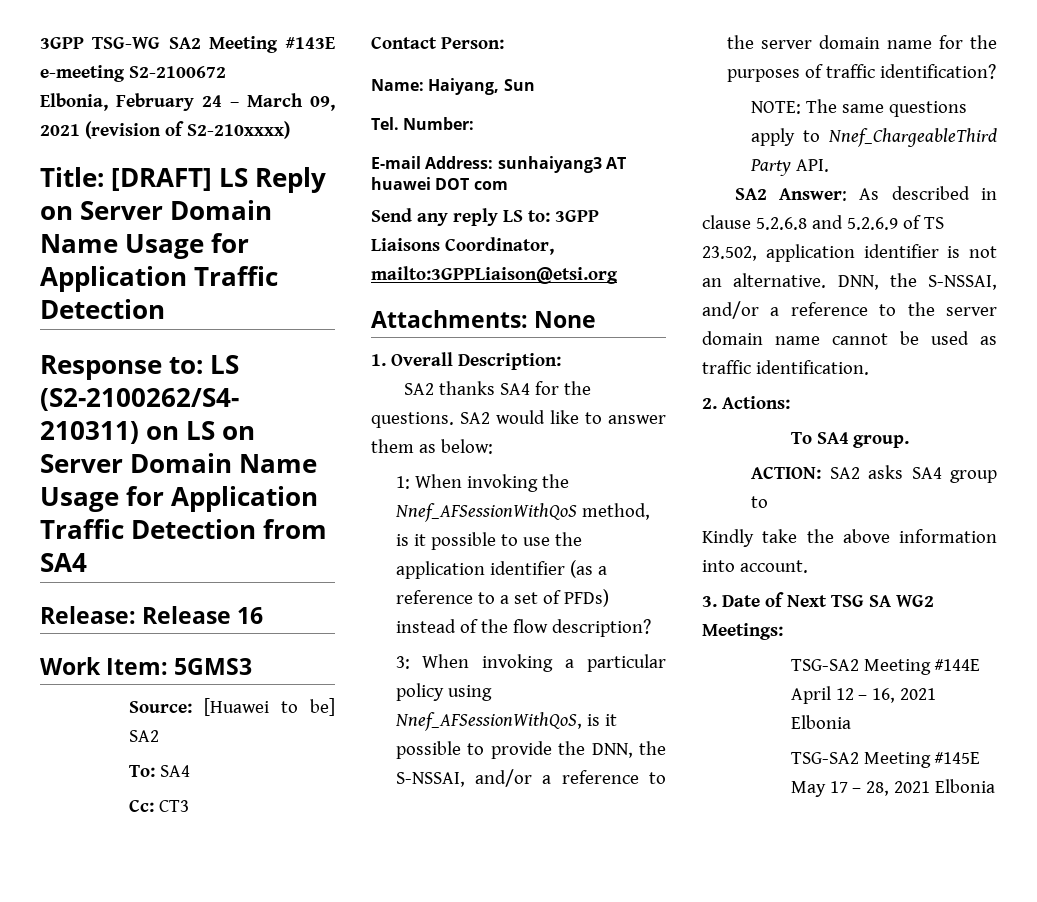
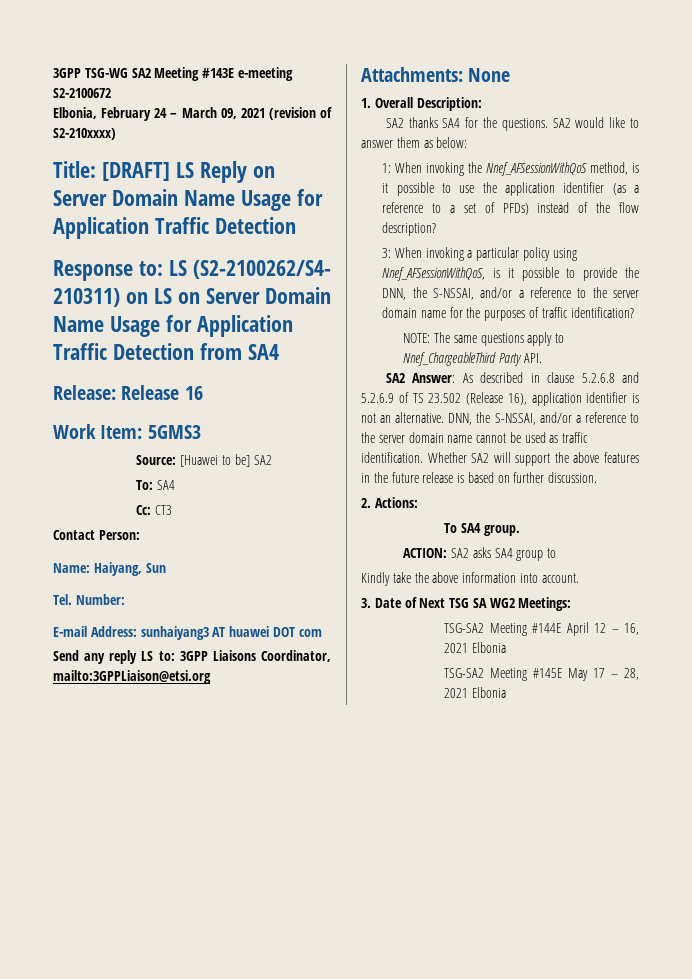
[702,246,757,261] 23.502, -> [428,392,527,405] 23.502 (Release 16),
(869, 367) none -> [427,452,639,466] [361,472,598,483] Whether SA2 will support the above features in the future release is based on further discussion.

